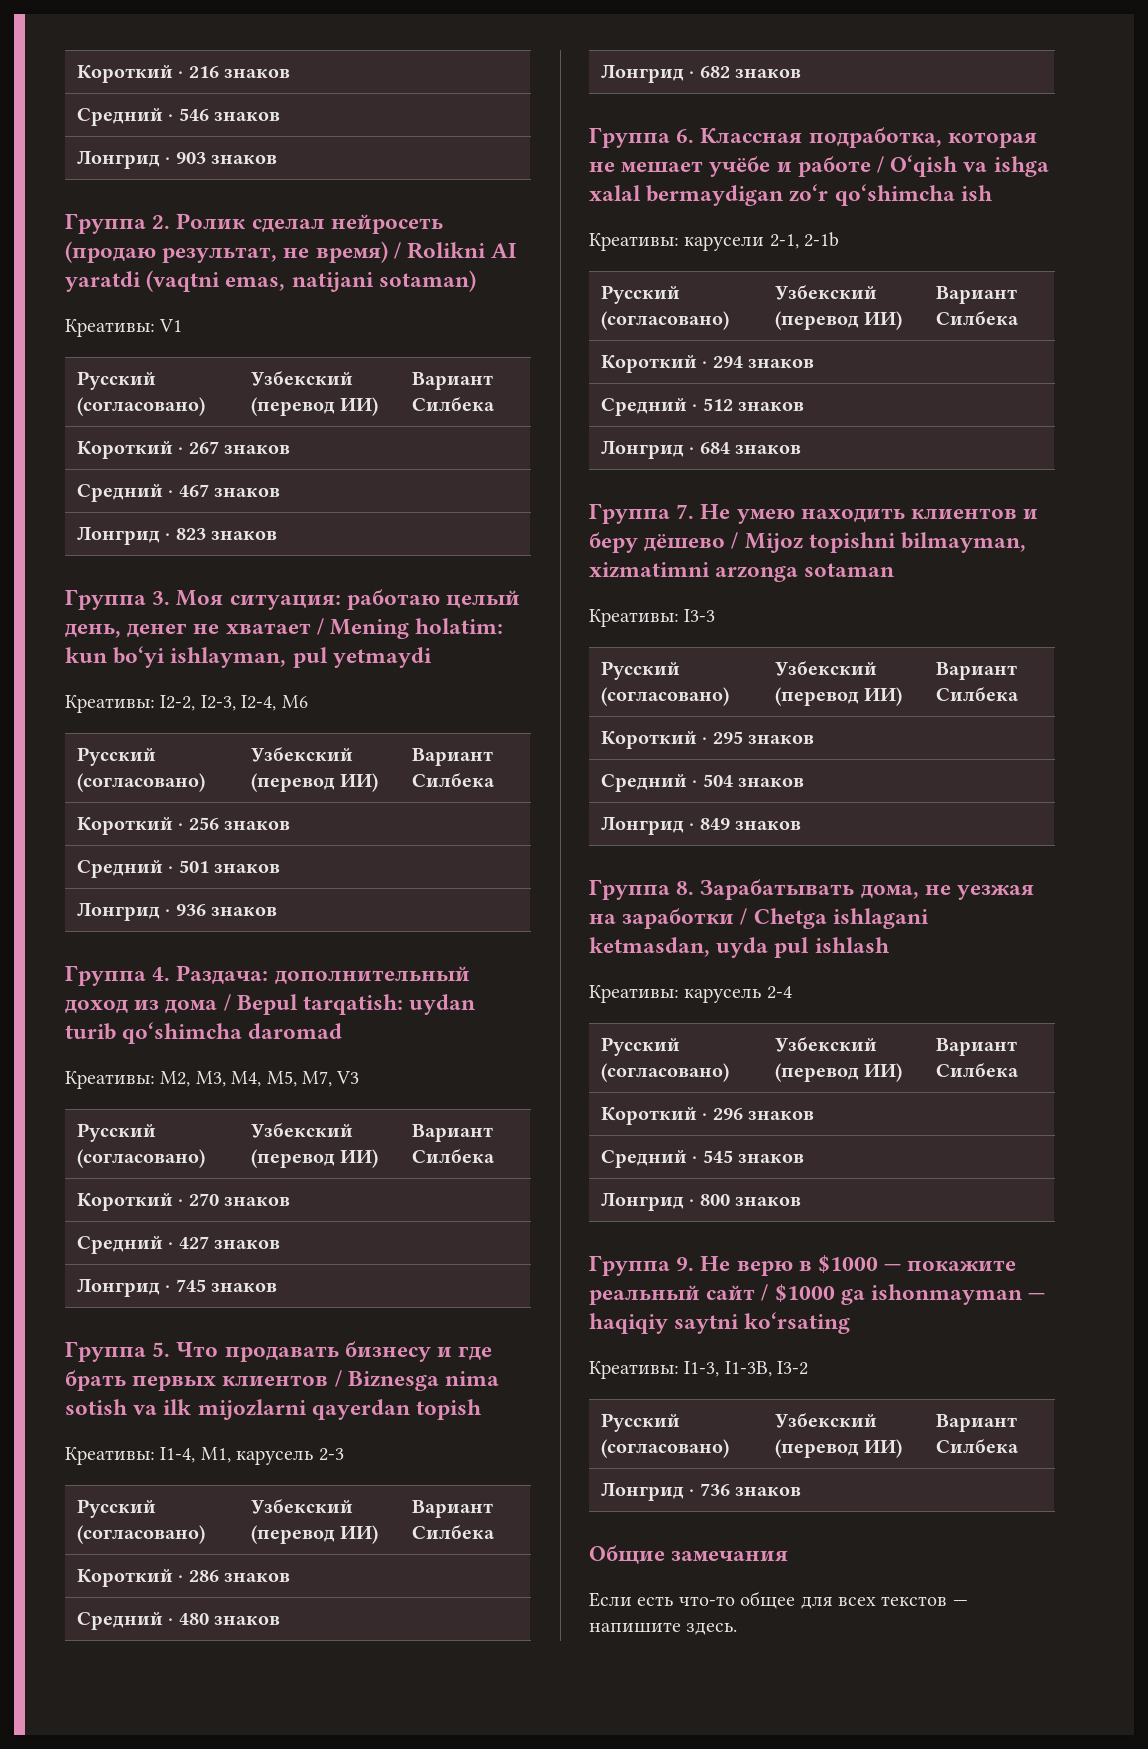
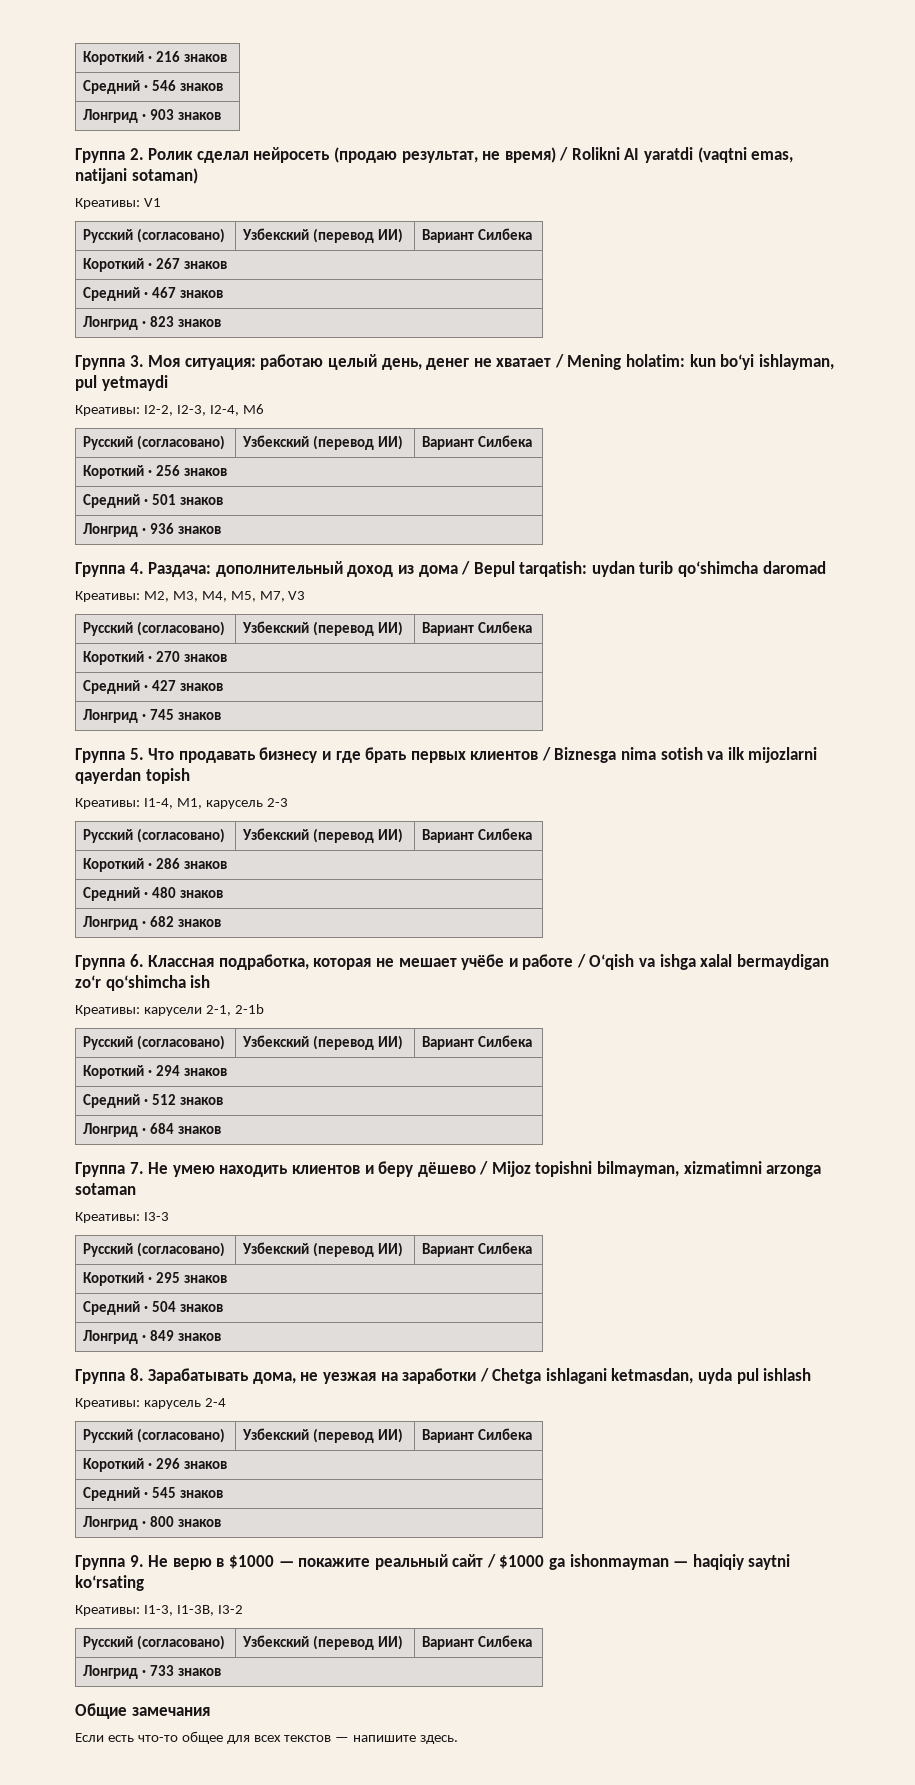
[699,1483,730,1496] 736 -> [149,1665,174,1676] 733

